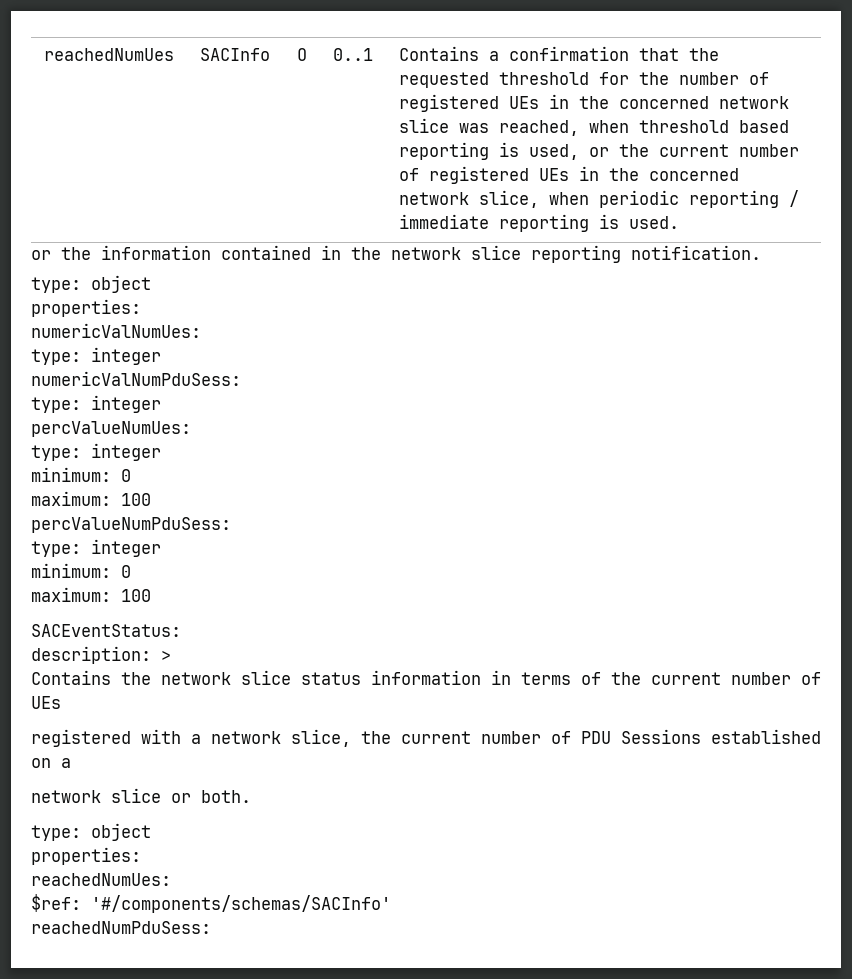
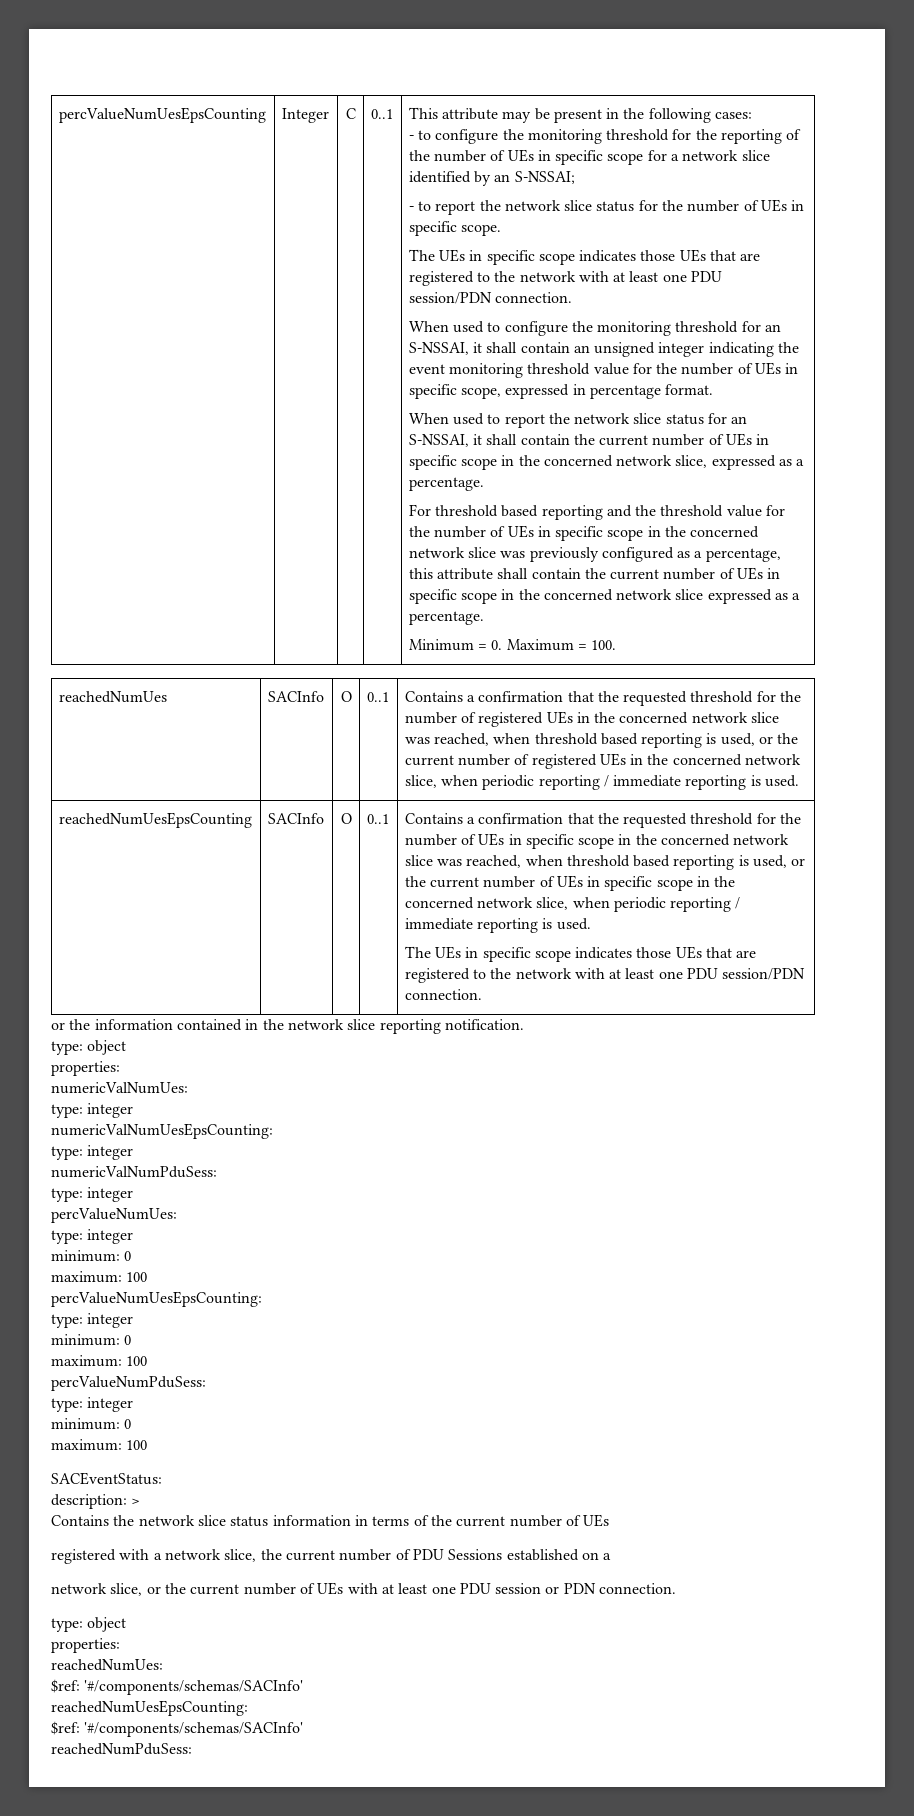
(43, 54) none -> [58,107,266,123] [281,108,329,123] [345,108,356,119] [370,109,393,119] [408,107,753,123] [408,129,802,144] [408,149,770,165] [408,171,575,186] [408,199,805,215] [408,221,501,236] [408,249,761,265] [408,271,723,286] [408,292,572,304] [408,321,782,336] [408,342,800,357] [408,362,799,378] [408,384,714,399] [408,413,748,428] [408,433,770,447] [408,455,805,470] [408,477,484,491] [408,504,786,520] [408,525,760,541] [408,547,781,562] [408,567,781,580] [408,589,801,604] [408,611,484,625] [408,639,617,651] percValueNumUesEpsCounting | Integer | C | 0..1 | This attribute may be present in the following cases: // - to configure the monitoring threshold for the reporting of the number of UEs in specific scope for a network slice identified by an S-NSSAI; // - to report the network slice status for the number of UEs in specific scope. // The UEs in specific scope indicates those UEs that are registered to the network with at least one PDU session/PDN connection. // When used to configure the monitoring threshold for an S-NSSAI, it shall contain an unsigned integer indicating the event monitoring threshold value for the number of UEs in specific scope, expressed in percentage format. // When used to report the network slice status for an S-NSSAI, it shall contain the current number of UEs in specific scope in the concerned network slice, expressed as a percentage. // For threshold based reporting and the threshold value for the number of UEs in specific scope in the concerned network slice was previously configured as a percentage, this attribute shall contain the current number of UEs in specific scope in the concerned network slice expressed as a percentage. // Minimum = 0. Maximum = 100. //
(679, 222) none -> [58,812,252,828] [267,813,324,824] [340,813,352,824] [366,814,389,824] [404,813,802,828] [404,833,790,849] [404,855,806,870] [404,875,736,891] [404,897,741,912] [404,918,591,933] [404,946,757,962] [404,968,806,983] [404,989,482,1000] // reachedNumUesEpsCounting | SACInfo | O | 0..1 | Contains a confirmation that the requested threshold for the number of UEs in specific scope in the concerned network slice was reached, when threshold based reporting is used, or the current number of UEs in specific scope in the concerned network slice, when periodic reporting / immediate reporting is used. // The UEs in specific scope indicates those UEs that are registered to the network with at least one PDU session/PDN connection.
(161, 356) none -> [51,1123,273,1139] [51,1145,134,1160] // numericValNumUesEpsCounting: // type: integer
(151, 499) none -> [51,1291,262,1307] [51,1313,134,1328] [51,1334,132,1346] [51,1355,148,1367] // percValueNumUesEpsCounting: // type: integer // minimum: 0 // maximum: 100
[111,788,251,803] slice or both. -> [110,1582,677,1596] slice, or the current number of UEs with at least one PDU session or PDN connection.
(391, 904) none -> [51,1700,248,1716] [51,1721,304,1737] // reachedNumUesEpsCounting: // $ref: '#/components/schemas/SACInfo'

